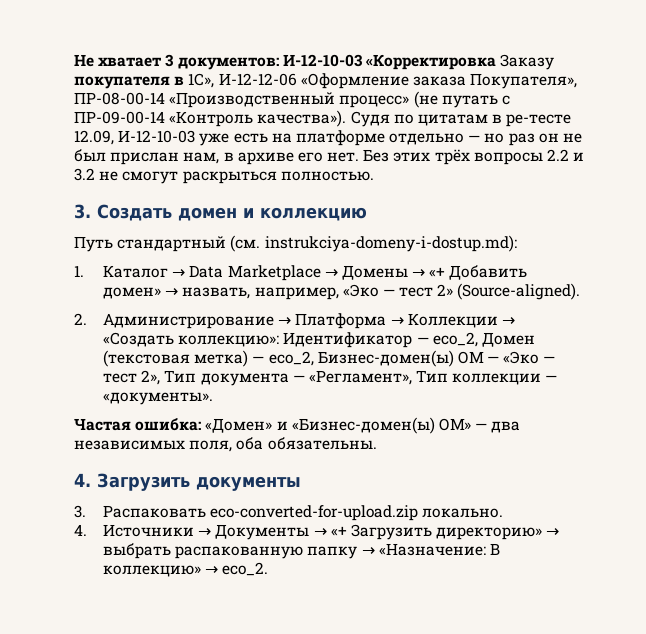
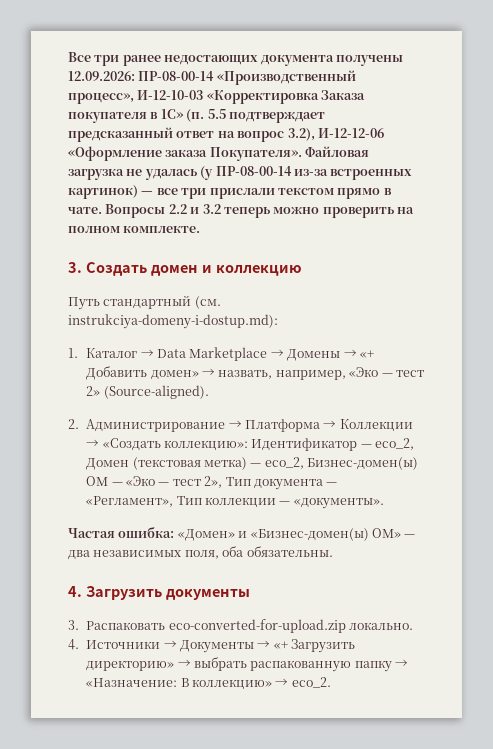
[74,54,279,70] Не хватает 3 документов: -> [68,52,403,66] [68,70,356,85] [68,93,134,104] Все три ранее недостающих документа получены 12.09.2026: ПР-08-00-14 «Производственный процесс»,
[500,54,555,70] Заказу -> [321,90,366,100] Заказа
[188,73,578,89] [74,91,510,108] [74,110,572,127] [74,130,583,146] [74,149,585,165] [74,168,374,184] 1С», И-12-12-06 «Оформление заказа Покупателя», ПР-08-00-14 «Производственный процесс» (не путать с ПР-09-00-14 «Контроль качества»). Судя по цитатам в ре-тесте 12.09, И-12-10-03 уже есть на платформе отдельно — но раз он не был прислан нам, в архиве его нет. Без этих трёх вопросы 2.2 и 3.2 не смогут раскрыться полностью. -> [160,109,325,123] [68,127,384,142] [68,146,370,161] [68,166,413,180] [68,185,391,199] [68,204,414,218] [68,226,201,233] 1С» (п. 5.5 подтверждает предсказанный ответ на вопрос 3.2), И-12-12-06 «Оформление заказа Покупателя». Файловая загрузка не удалась (у ПР-08-00-14 из-за встроенных картинок) — все три прислали текстом прямо в чате. Вопросы 2.2 и 3.2 теперь можно проверить на полном комплекте.

